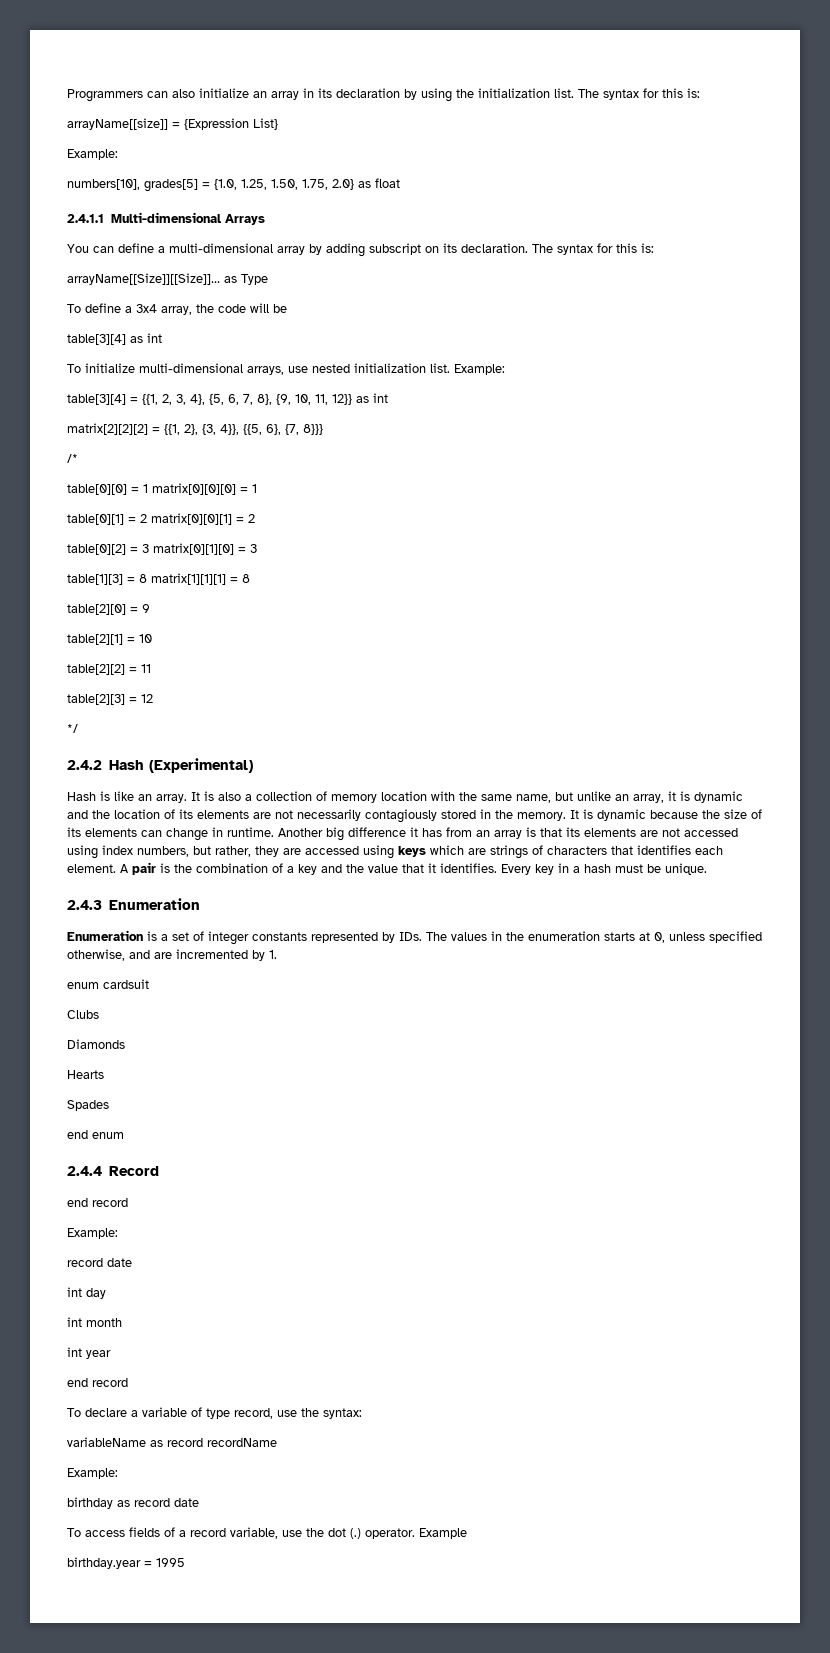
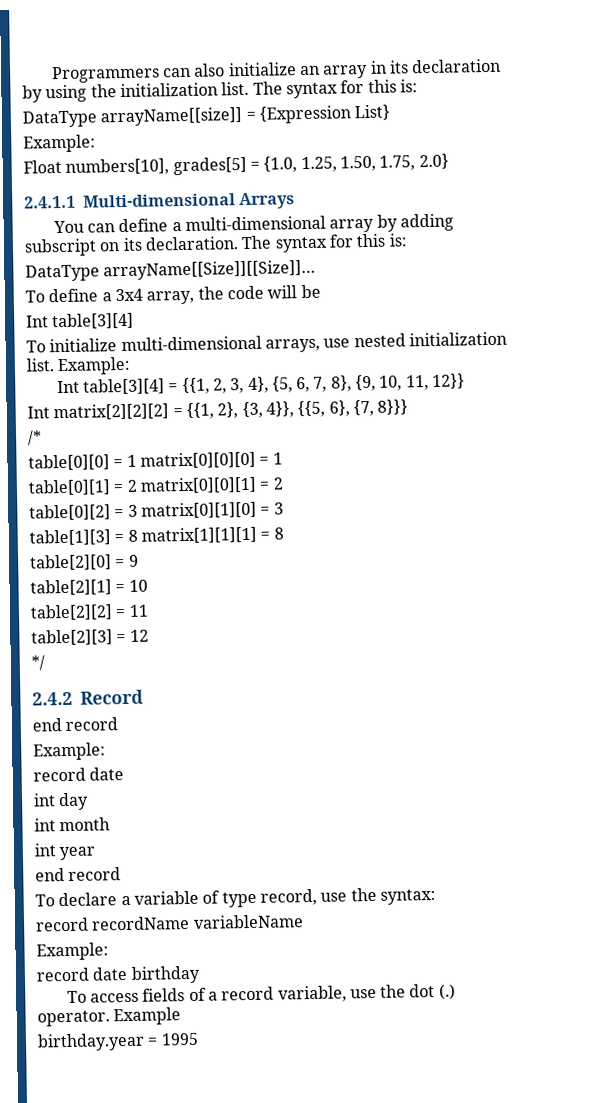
(700, 93) none -> [22,110,97,128] DataType
(118, 154) none -> [23,159,62,174] Float
[358,178,400,188] as float -> (449, 161) none
(654, 248) none -> [25,264,100,282] DataType
[224,274,268,285] as Type -> (317, 270) none
[67,333,162,345] table[3][4] as int -> [26,312,135,330] Int table[3][4]
(505, 369) none -> [56,380,80,394] Int
[356,393,388,403] as int // -> [27,406,50,419] // Int
[108,758,253,773] [67,791,743,803] [67,809,762,823] [67,827,738,841] [67,845,723,859] [67,862,707,875] [67,898,200,910] [67,930,762,945] [67,949,277,961] [67,979,149,989] [67,1010,99,1019] [67,1039,125,1049] [67,1070,104,1079] [67,1100,109,1111] [67,1130,124,1139] [67,1166,102,1176] Hash (Experimental) // Hash is like an array. It is also a collection of memory location with the same name, but unlike an array, it is dynamic and the location of its elements are not necessarily contagiously stored in the memory. It is dynamic because the size of its elements can change in runtime. Another big difference it has from an array is that its elements are not accessed using index numbers, but rather, they are accessed using keys which are strings of characters that identifies each element. A pair is the combination of a key and the value that it identifies. Every key in a hash must be unique. // 2.4.3 Enumeration // Enumeration is a set of integer constants represented by IDs. The values in the enumeration starts at 0, unless specified otherwise, and are incremented by 1. // enum cardsuit // Clubs // Diamonds // Hearts // Spades // end enum // 2.4.4 -> (73, 698) none
[67,1437,163,1447] variableName as -> (436, 896) none
[67,1468,118,1479] [67,1497,199,1509] // Example: // birthday as record date -> [192,914,304,929] [36,942,109,961] [36,965,201,984] variableName // Example: // record date birthday

